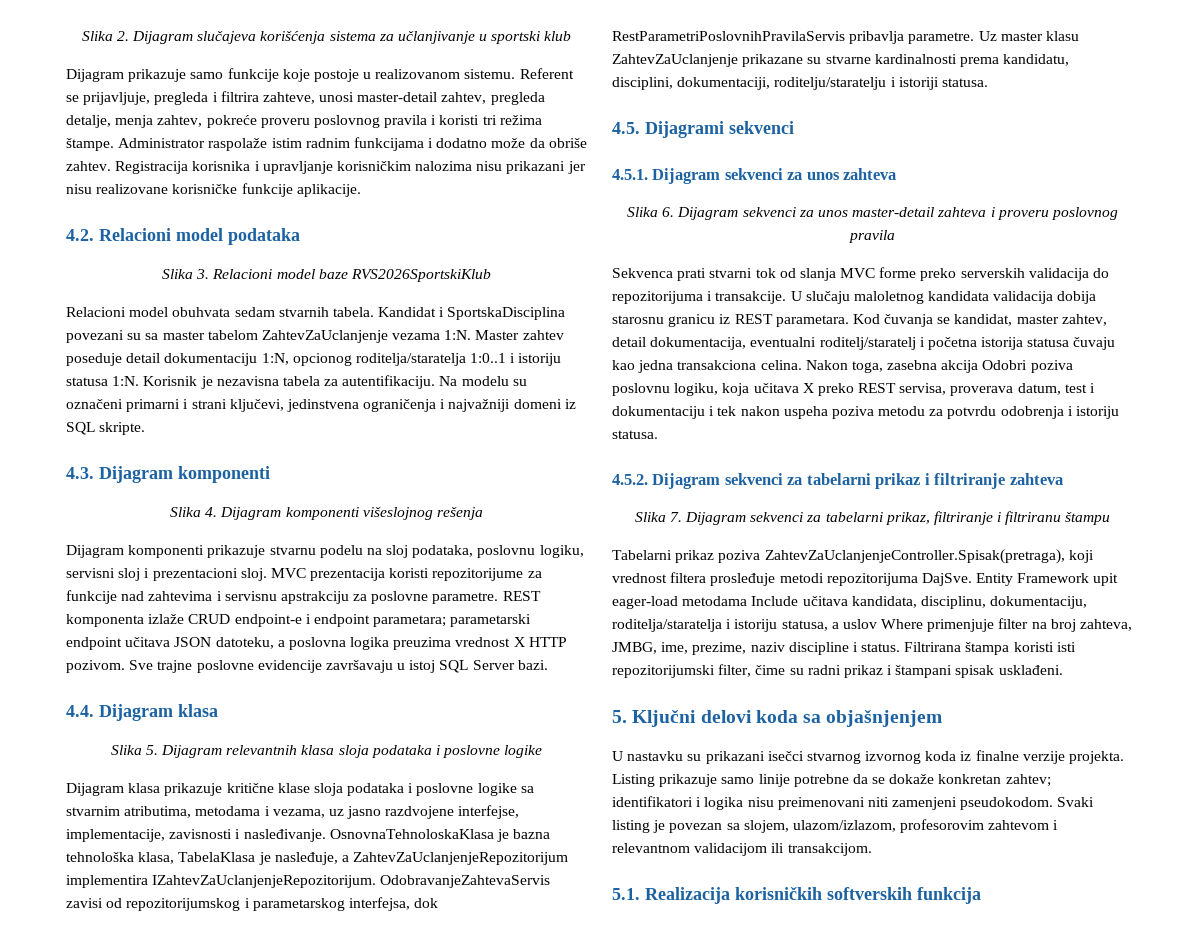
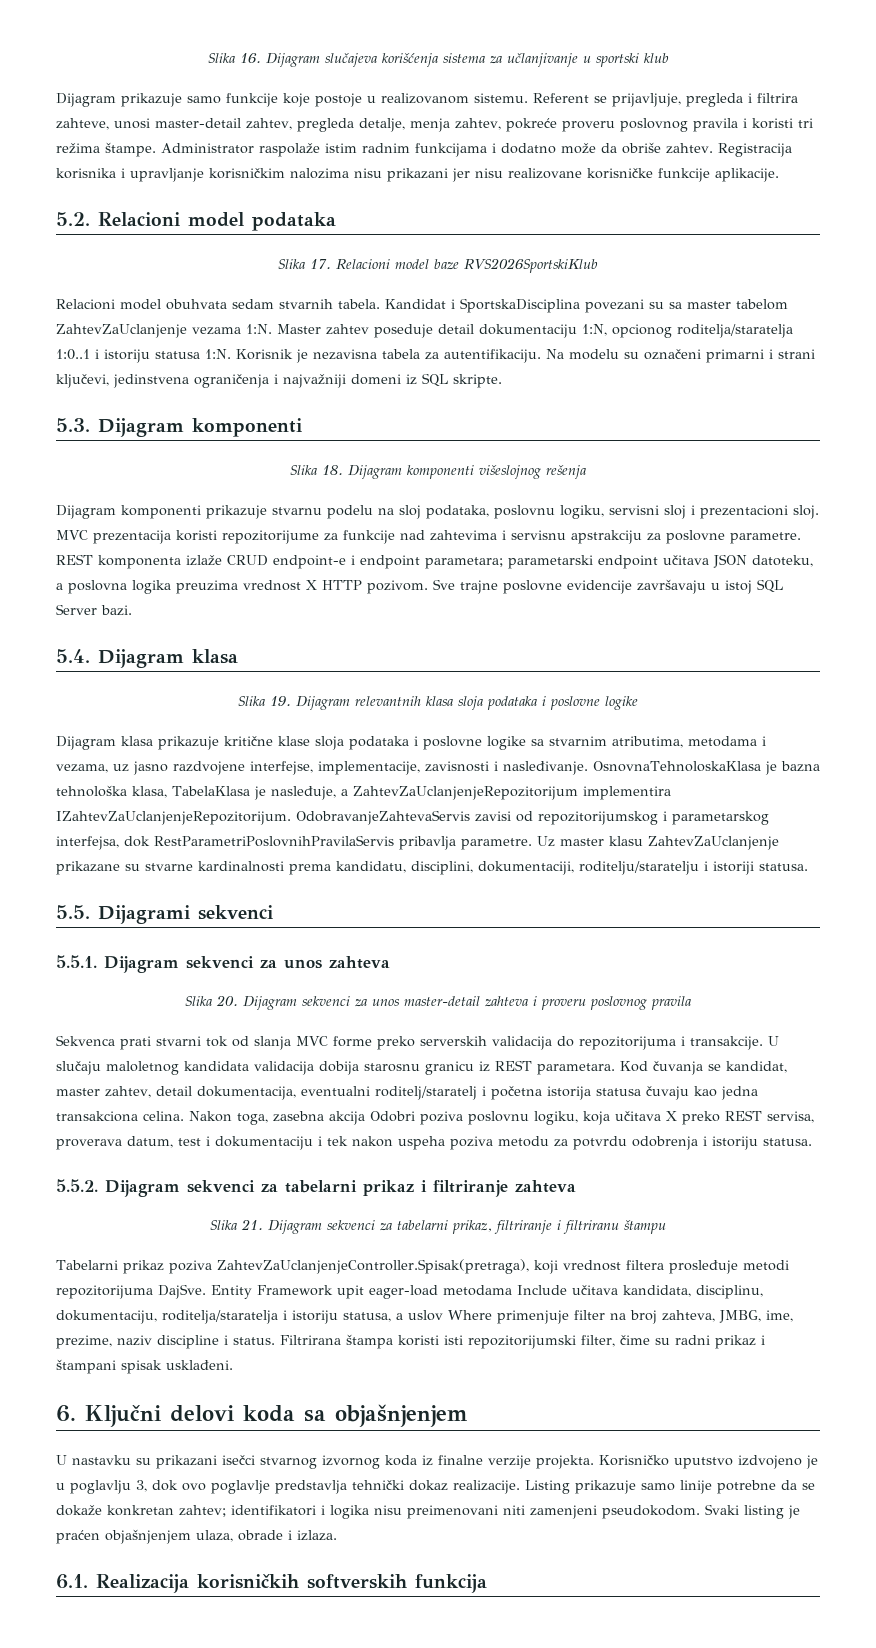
[81,31,129,41] Slika 2. -> [207,53,261,63] Slika 16.
[66,229,94,241] 4.2. -> [56,212,90,226] 5.2.
[196,269,210,279] 3. -> [310,259,331,269] 17.
[66,467,94,479] 4.3. -> [56,418,90,432] 5.3.
[205,507,218,517] 4. -> [322,465,343,475] 18.
[66,705,94,717] 4.4. -> [56,649,90,663] 5.4.
[145,745,158,755] 5. -> [270,696,291,706] 19.
[612,122,640,134] 4.5. -> [56,905,90,919] 5.5.
[612,169,648,180] 4.5.1. -> [56,955,97,968] 5.5.1.
[662,207,675,217] 6. -> [216,995,238,1006] 20.
[612,474,648,485] 4.5.2. -> [56,1179,98,1192] 5.5.2.
[669,512,682,522] 7. -> [241,1219,263,1230] 21.
[612,710,627,723] 5. -> [56,1405,76,1422] 6.
(1125, 757) none -> [599,1455,818,1469] [56,1480,520,1494] Korisničko uputstvo izdvojeno je u poglavlju 3, dok ovo poglavlje predstavlja tehnički dokaz realizacije.
[669,819,1059,833] [612,843,872,856] [612,888,640,900] povezan sa slojem, ulazom/izlazom, profesorovim zahtevom i relevantnom validacijom ili transakcijom. // 5.1. -> [56,1529,337,1544] [56,1574,88,1589] praćen objašnjenjem ulaza, obrade i izlaza. // 6.1.

